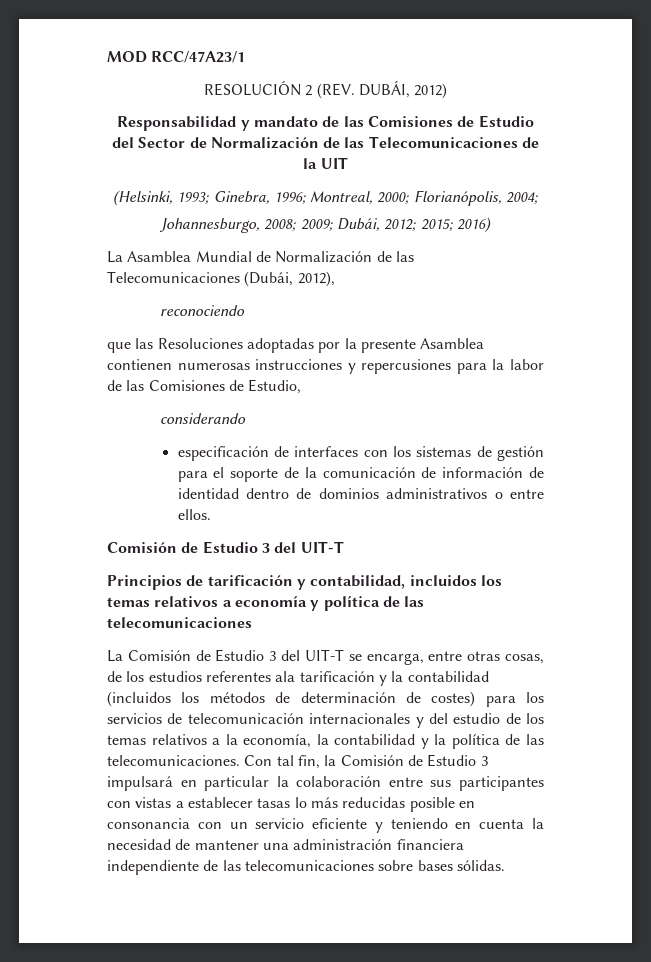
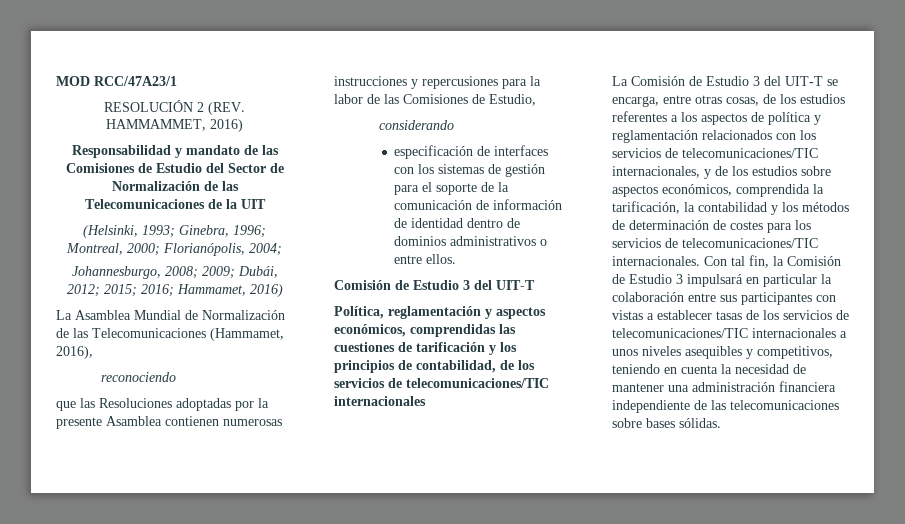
[358,81,448,99] DUBÁI, 2012) -> [106,119,243,132] HAMMAMMET, 2016)
(453, 225) none -> [140,284,246,297] 2016; Hammamet,
[244,271,335,287] (Dubái, 2012), -> [210,328,284,341] [56,346,93,359] (Hammamet, 2016),
[107,575,502,590] [107,596,425,611] [107,617,252,628] Principios de tarificación y contabilidad, incluidos los temas relativos a economía y política de las telecomunicaciones -> [334,306,546,319] [334,324,516,337] [334,342,517,355] [334,360,535,373] [334,378,549,388] [334,396,426,406] Política, reglamentación y aspectos económicos, comprendidas las cuestiones de tarificación y los principios de contabilidad, de los servicios de telecomunicaciones/TIC internacionales
[275,671,489,686] [107,691,171,707] ala tarificación y la contabilidad (incluidos -> [671,112,821,125] [612,130,816,143] [612,148,818,158] [612,166,831,179] [612,184,824,197] [612,201,778,215] a los aspectos de política y reglamentación relacionados con los servicios de telecomunicaciones/TIC internacionales, y de los estudios sobre aspectos económicos, comprendida la tarificación, la contabilidad y
[431,691,476,707] costes) -> [730,221,763,230] costes
[187,713,544,728] [107,734,545,749] [107,755,240,766] telecomunicación internacionales y del estudio de los temas relativos a la economía, la contabilidad y la política de las telecomunicaciones. -> [682,238,818,248] [612,256,700,266] telecomunicaciones/TIC internacionales.
[294,797,475,812] [107,818,383,833] lo más reducidas posible en consonancia con un servicio eficiente y -> [746,310,849,320] [612,328,847,338] [612,346,833,359] de los servicios de telecomunicaciones/TIC internacionales a unos niveles asequibles y competitivos,

